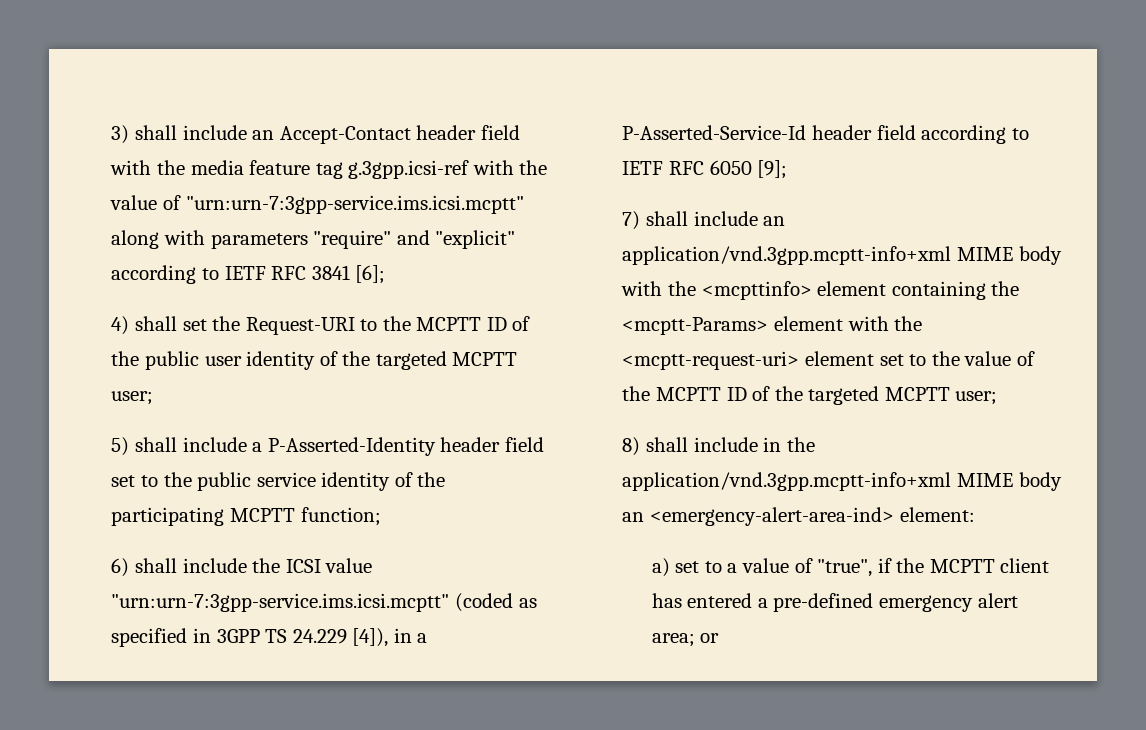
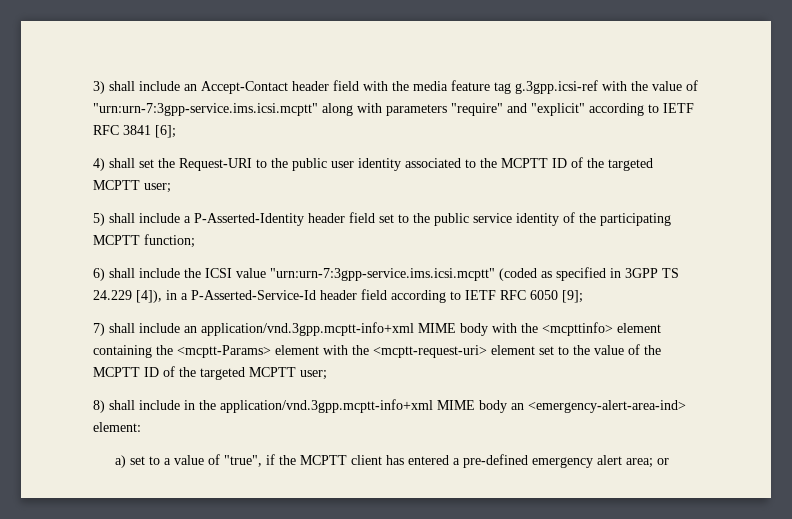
[416,316,531,331] [111,351,316,370] MCPTT ID of the public user identity -> [291,158,567,171] public user identity associated to the MCPTT ID

